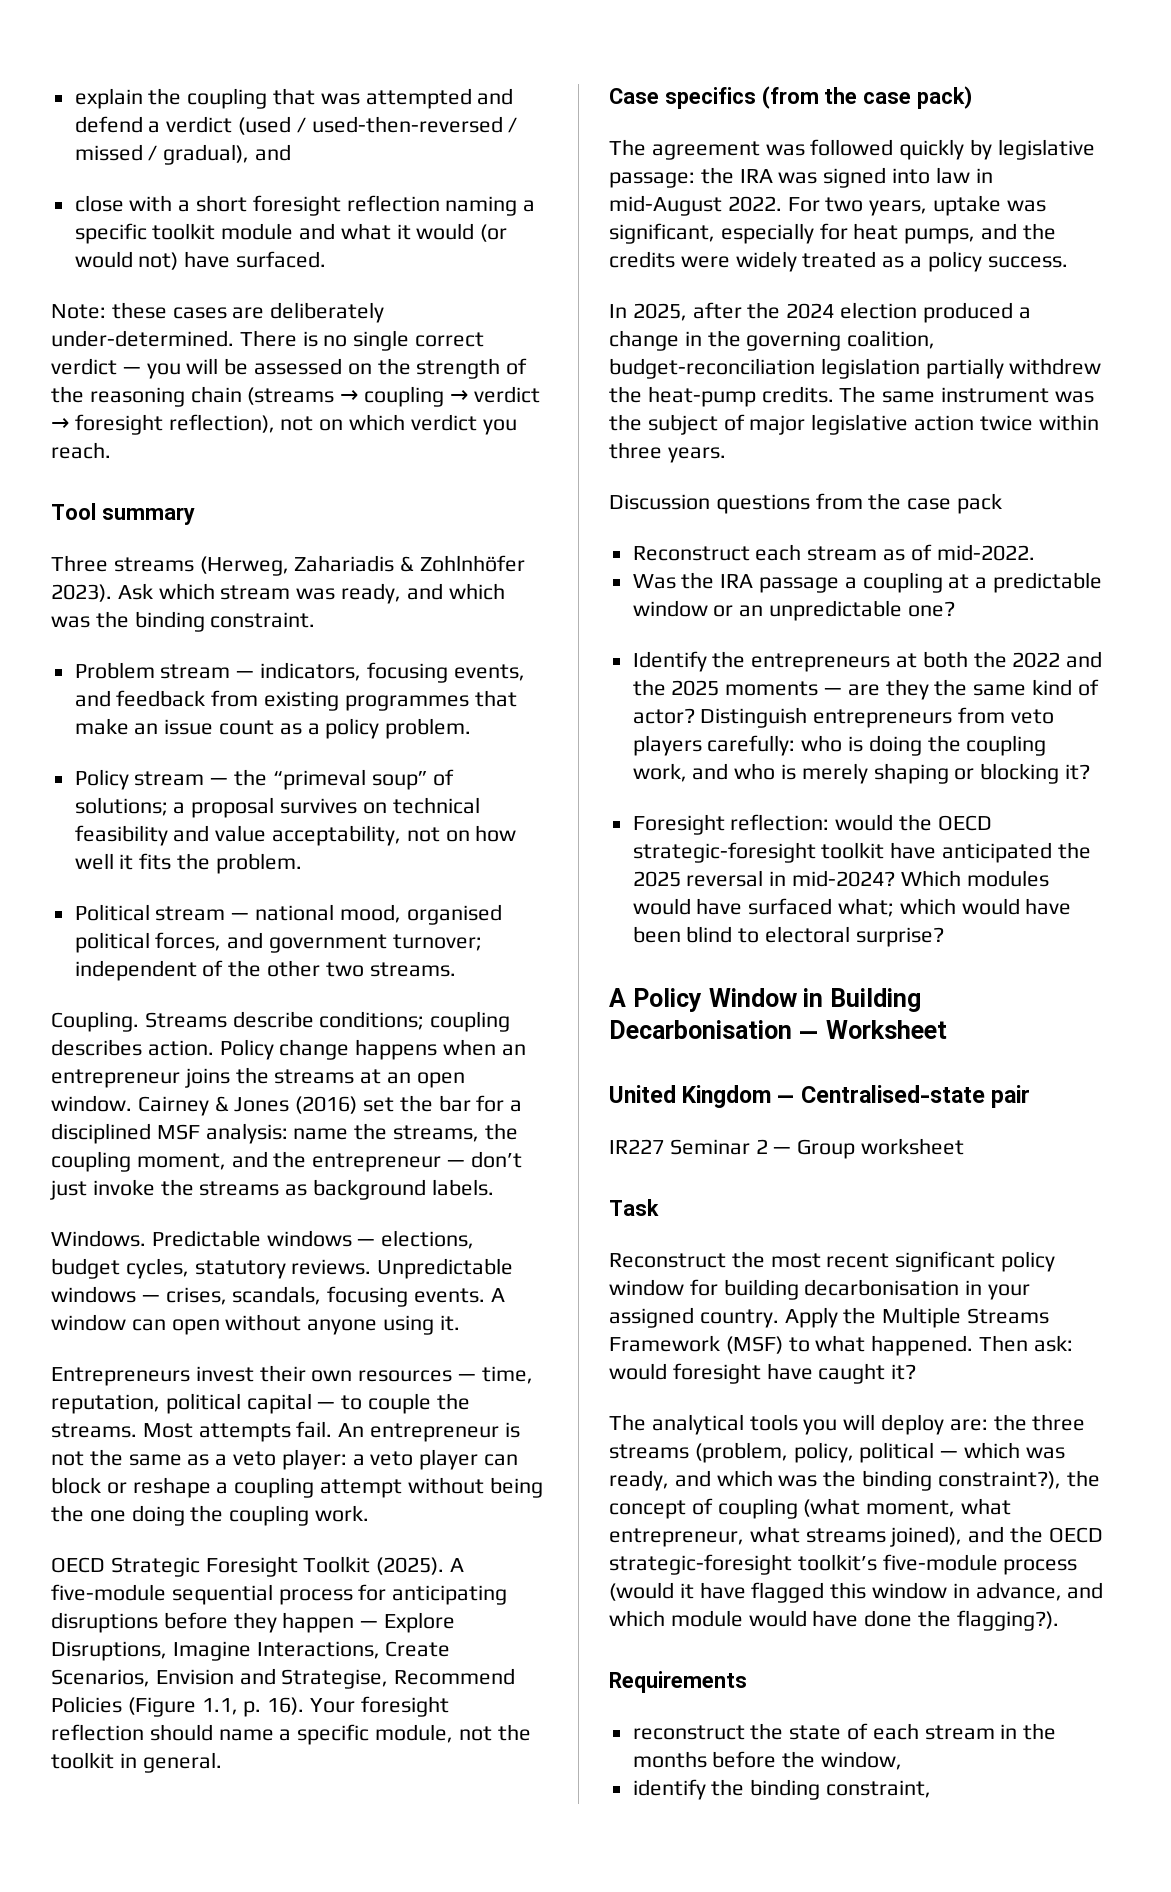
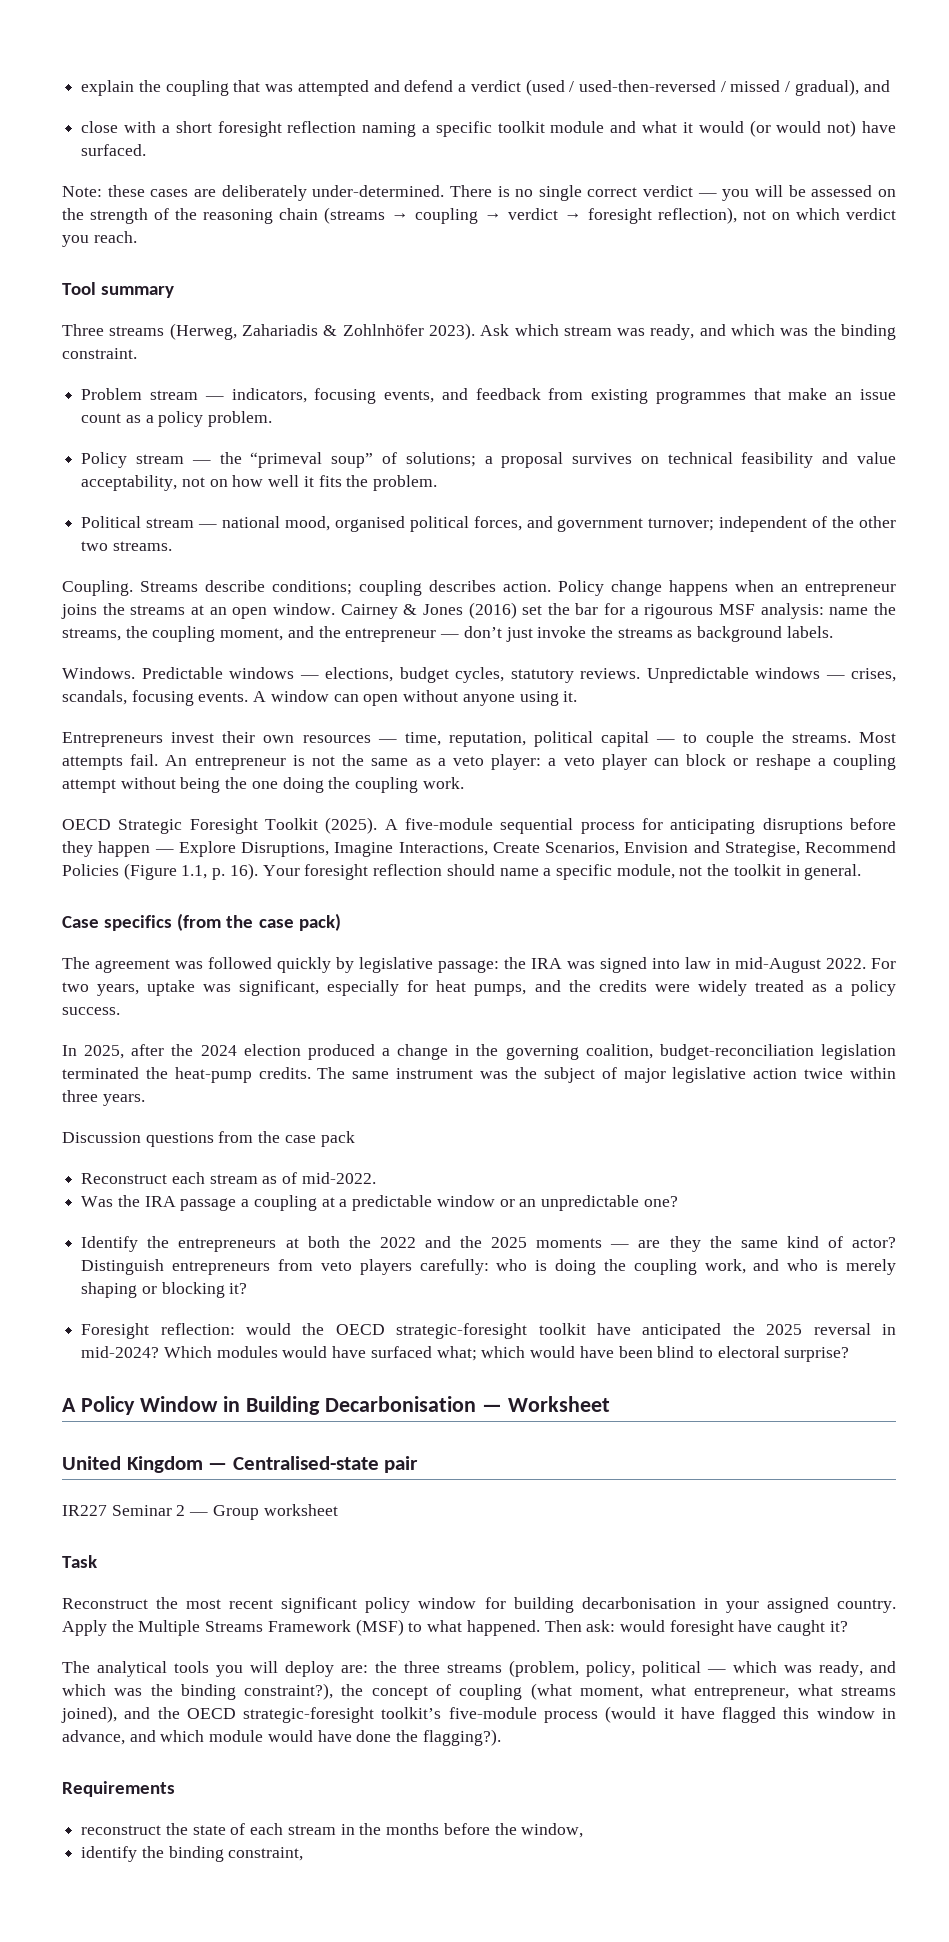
[51,1123,151,1144] disciplined -> [644,604,714,619] rigourous
[925,358,1102,379] partially withdrew -> [62,1067,139,1079] terminated

